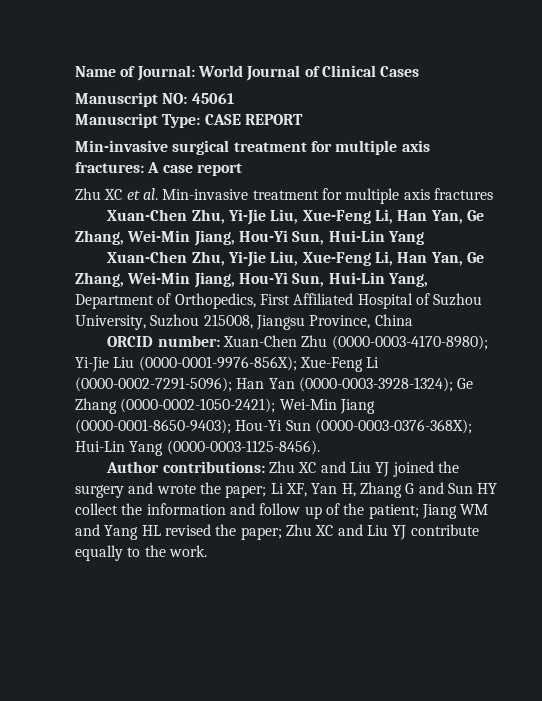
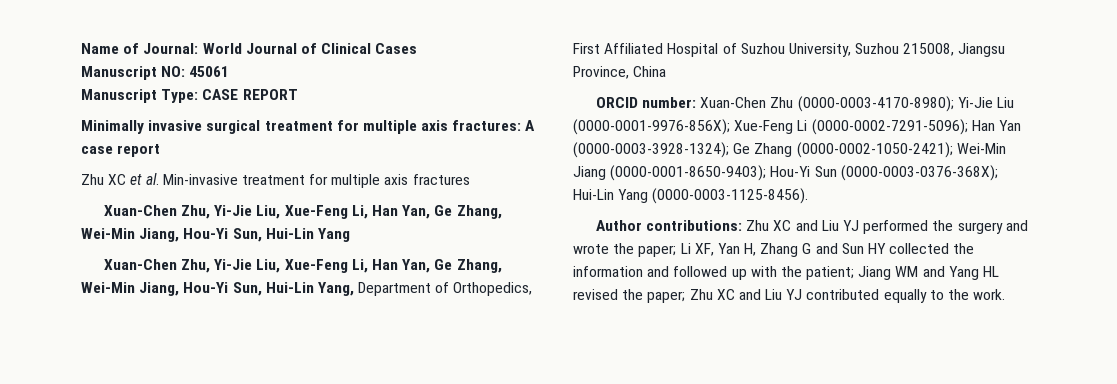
[75,140,168,152] Min-invasive -> [81,120,203,134] Minimally invasive
[392,461,434,477] joined -> [863,220,929,234] performed
[75,503,118,515] collect -> [889,243,950,254] collected
[259,503,340,519] follow up of -> [673,266,777,280] followed up with
[410,524,479,536] contribute -> [806,289,880,300] contributed

